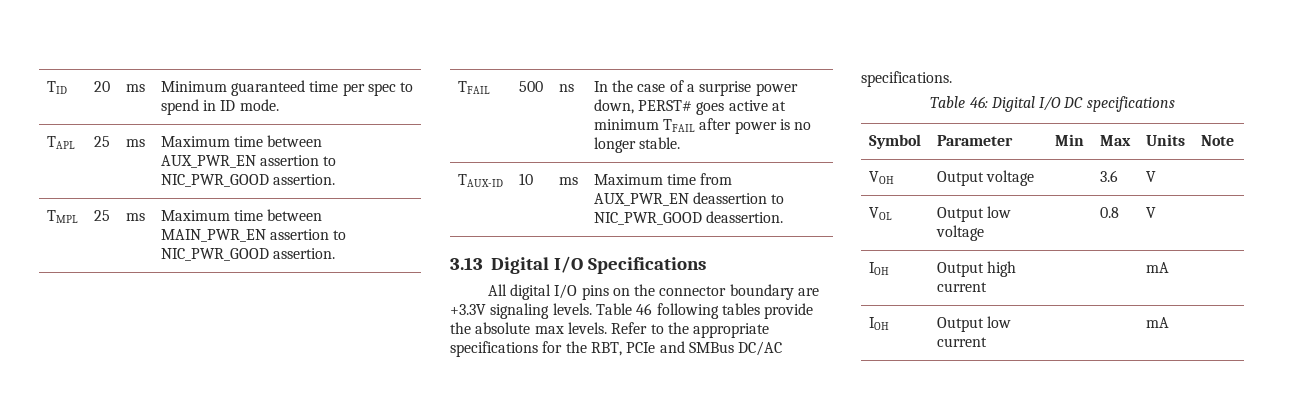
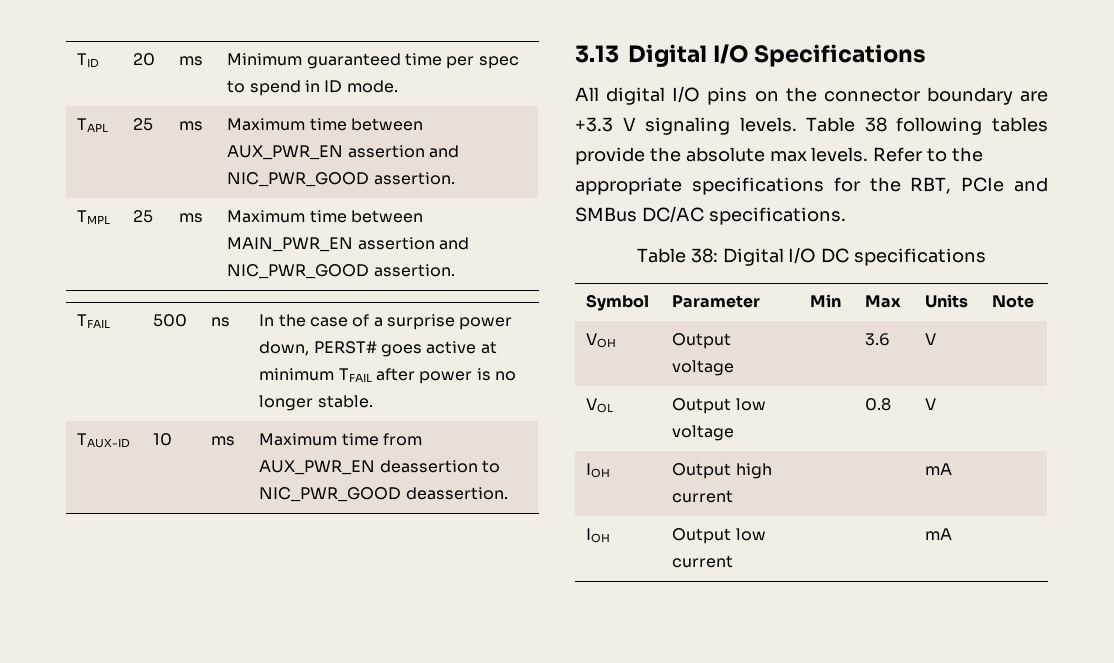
[323,156,337,166] to -> [429,145,460,158] and
[333,230,347,240] to -> [439,237,470,250] and
[450,304,486,315] +3.3V -> [575,117,636,132] +3.3 V
[636,303,653,315] 46 -> [864,117,887,132] 38
[969,96,988,108] 46: -> [690,248,718,263] 38:

